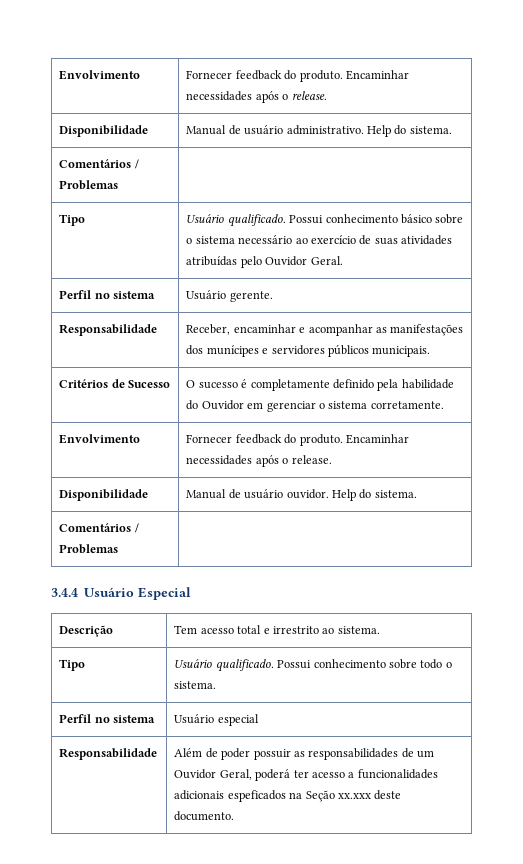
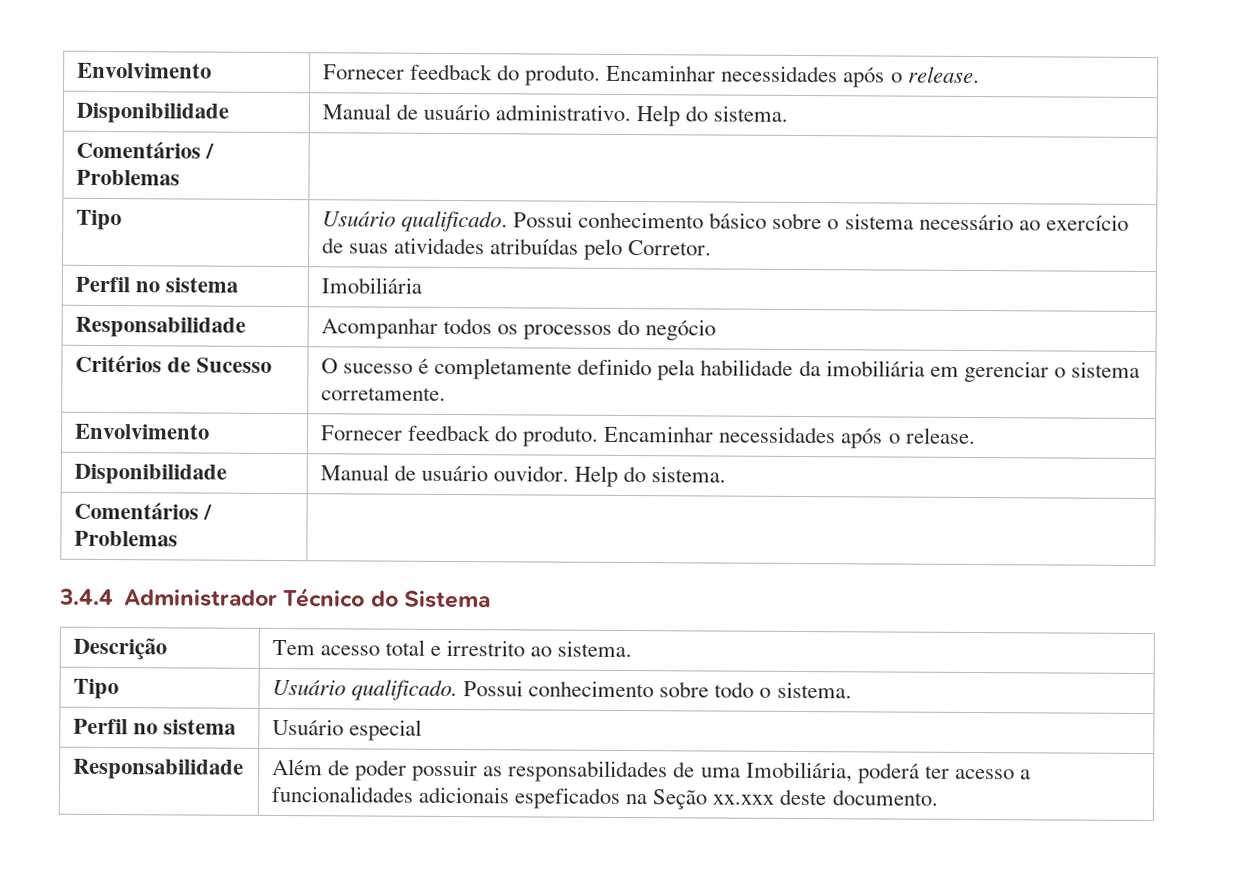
[265,256,343,266] [59,290,156,299] [186,290,273,302] [59,324,158,336] [186,324,464,336] [186,344,431,357] Ouvidor Geral. // Perfil no sistema | Usuário gerente. // Responsabilidade | Receber, encaminhar e acompanhar as manifestações dos munícipes e servidores públicos municipais. -> [628,240,713,256] [75,276,239,293] [321,277,423,294] [75,316,247,338] [321,317,717,341] Corretor. // Perfil no sistema | Imobiliária // Responsabilidade | Acompanhar todos os processos do negócio
[186,400,244,410] do Ouvidor -> [798,359,925,377] da imobiliária
[84,587,192,600] Usuário Especial -> [124,587,491,609] Administrador Técnico do Sistema
[417,750,435,758] [174,769,252,780] um Ouvidor Geral, -> [700,761,853,783] uma Imobiliária,

